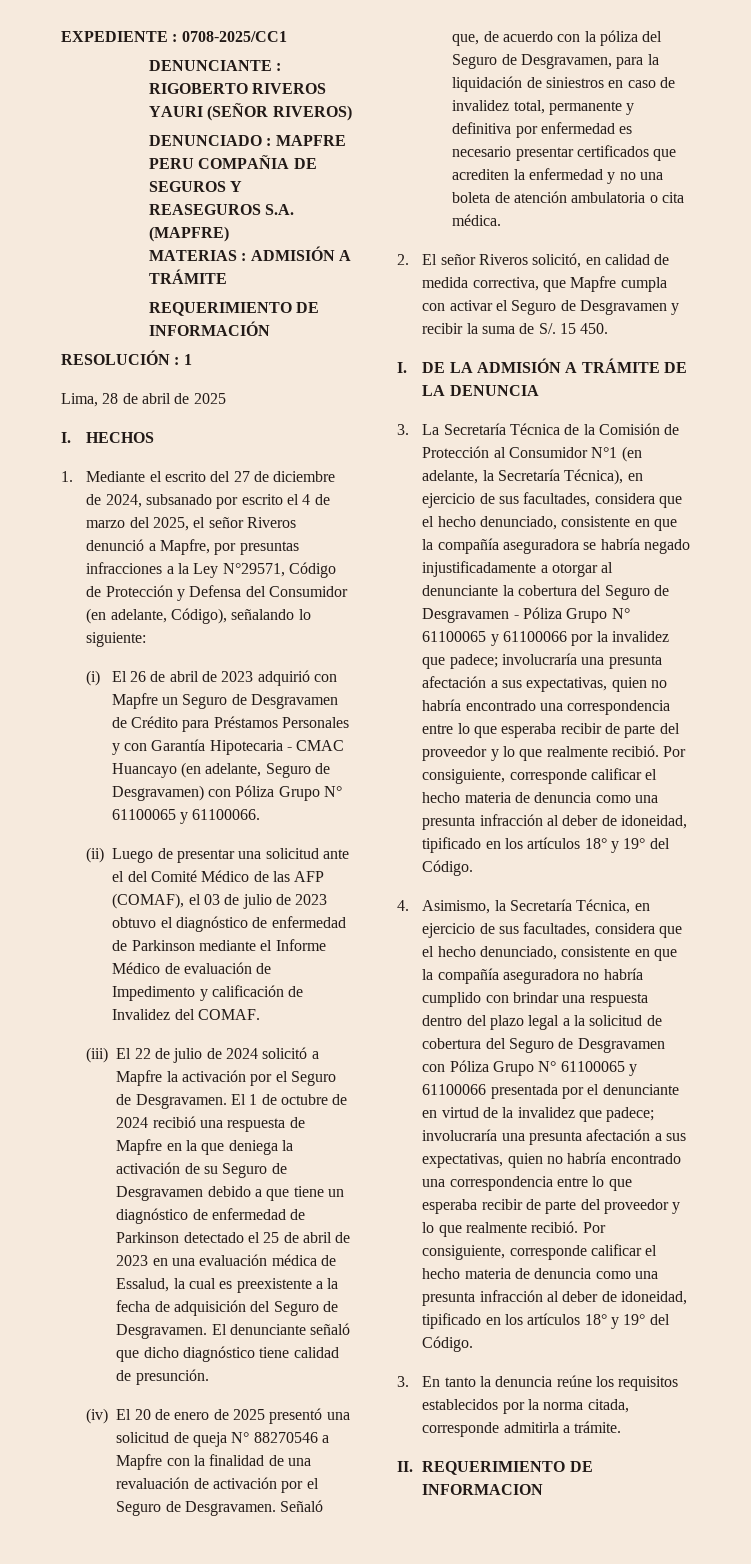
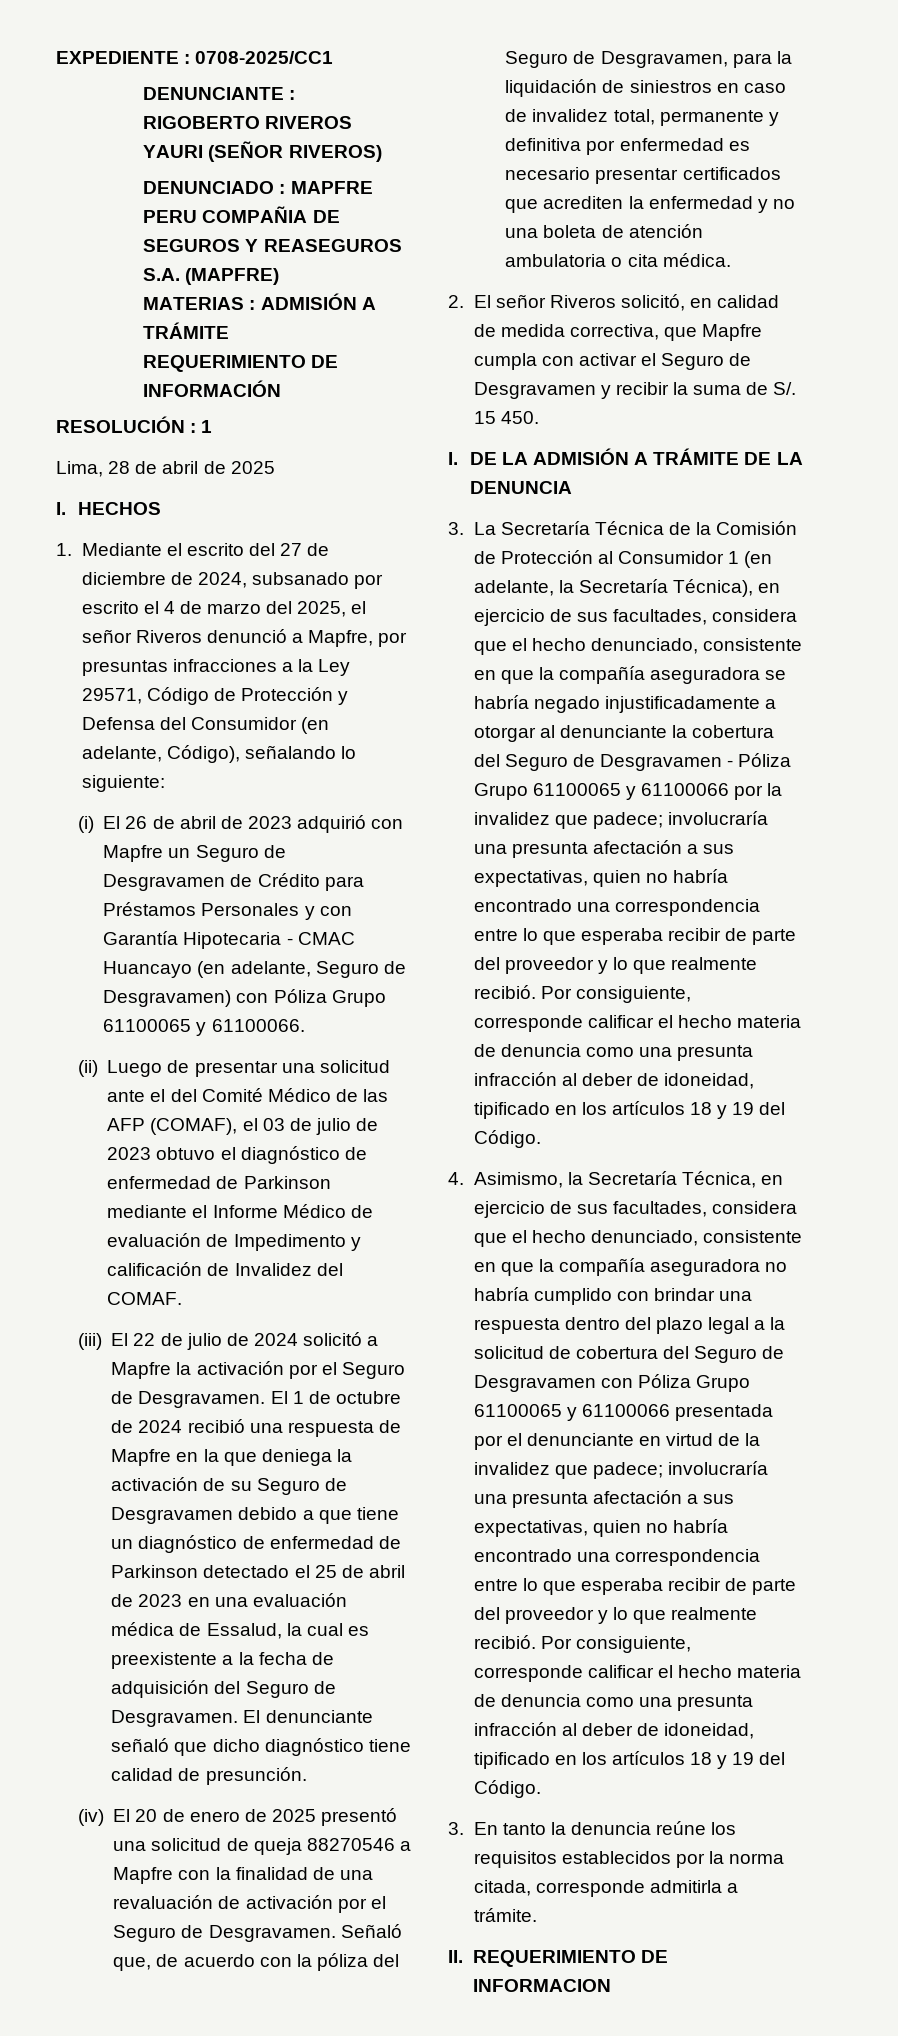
[222,563,285,577] N°29571, -> [81,688,142,704] 29571,
[323,786,342,797] N° -> (386, 998) none
[231,1432,250,1443] N° -> (302, 1846) none
[591,447,618,458] N°1 -> [728,551,740,564] 1
[611,608,630,619] N° -> (528, 791) none
[584,838,646,853] 18° y 19° -> [690,1102,755,1119] 18 y 19
[538,1061,557,1072] N° -> (750, 1383) none
[584,1314,646,1329] 18° y 19° -> [690,1752,755,1769] 18 y 19

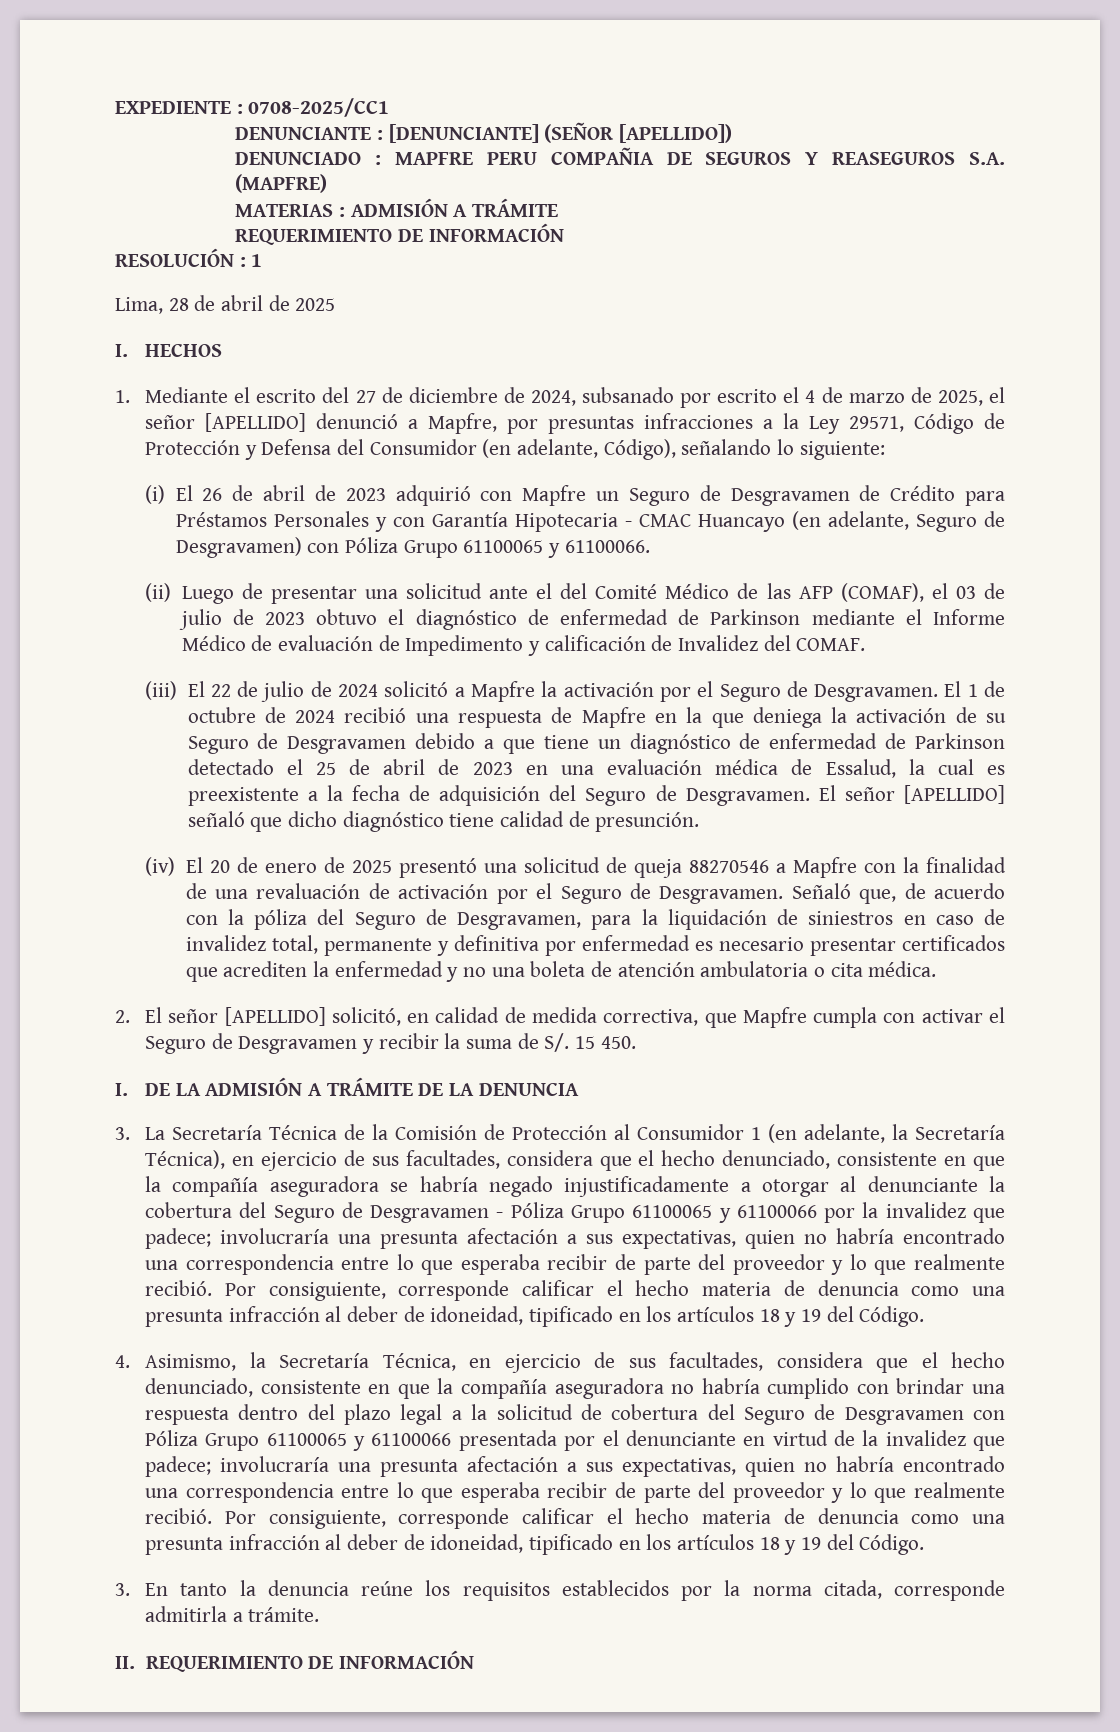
[143,116,353,129] [143,141,382,162] RIGOBERTO RIVEROS YAURI (SEÑOR RIVEROS) -> [388,122,733,143] [DENUNCIANTE] (SEÑOR [APELLIDO])
[266,601,293,614] del -> [910,387,932,403] de
[135,630,202,643] Riveros -> [205,413,307,432] [APELLIDO]
[265,1710,373,1723] denunciante -> [844,785,1005,804] señor [APELLIDO]
[549,295,616,308] Riveros -> [224,1007,326,1026] [APELLIDO]
[472,1979,611,1992] INFORMACION -> [338,1650,474,1669] INFORMACIÓN

